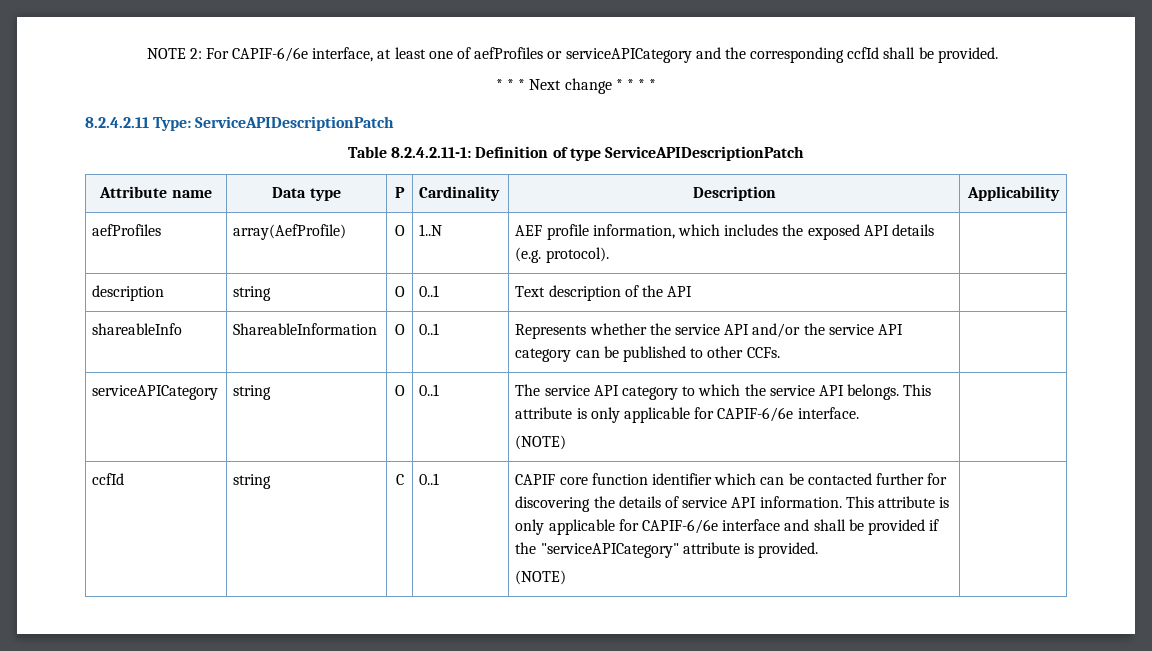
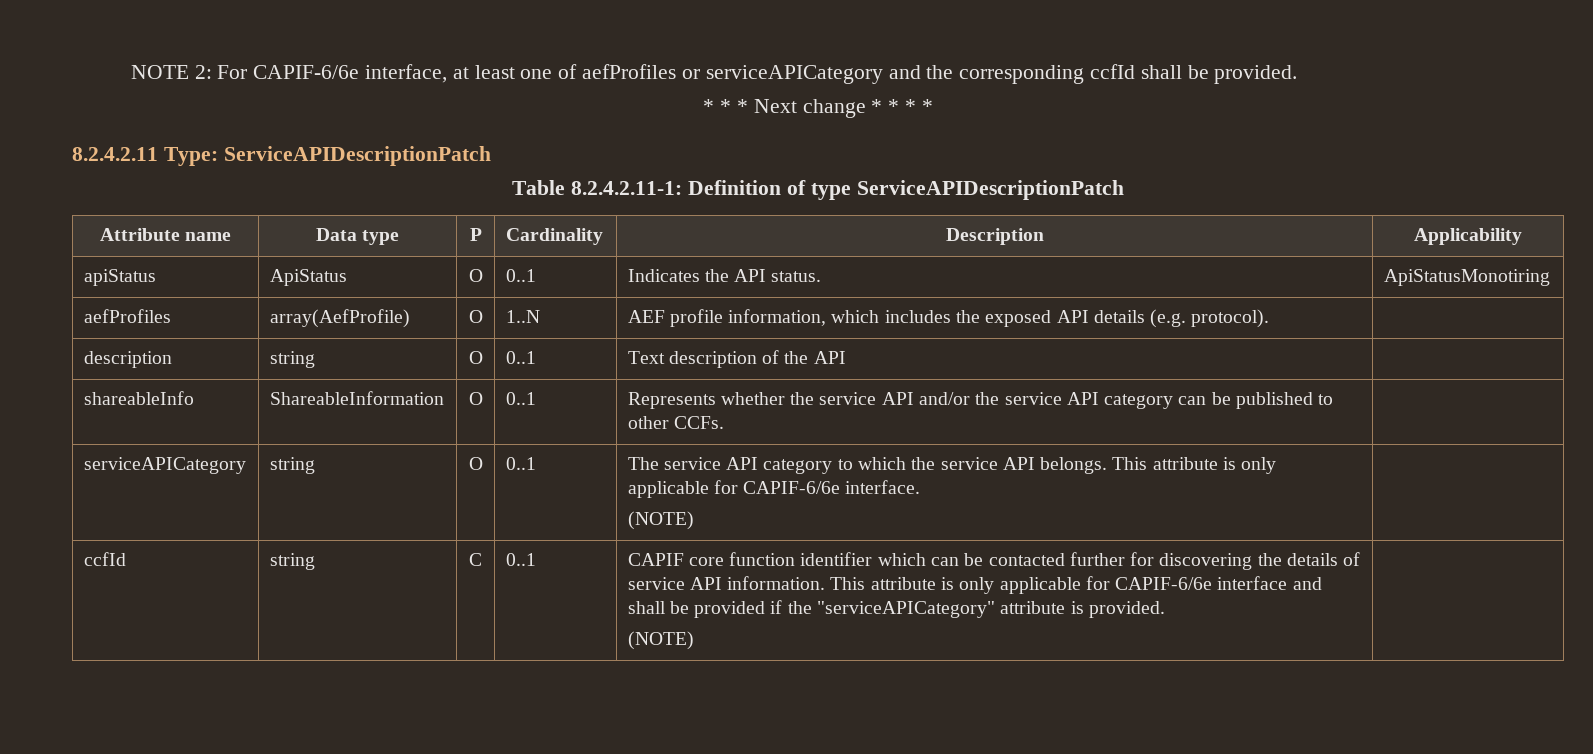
(1060, 193) none -> [83,269,156,286] [269,269,347,286] [468,269,483,282] [505,269,536,282] [627,269,822,282] [1383,269,1550,286] // apiStatus | ApiStatus | O | 0..1 | Indicates the API status. | ApiStatusMonotiring

